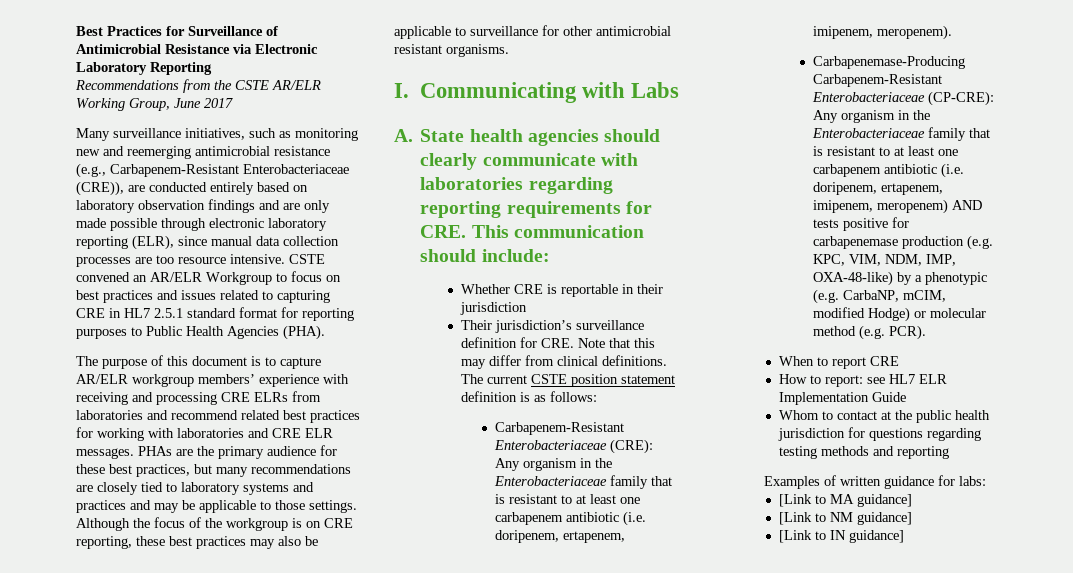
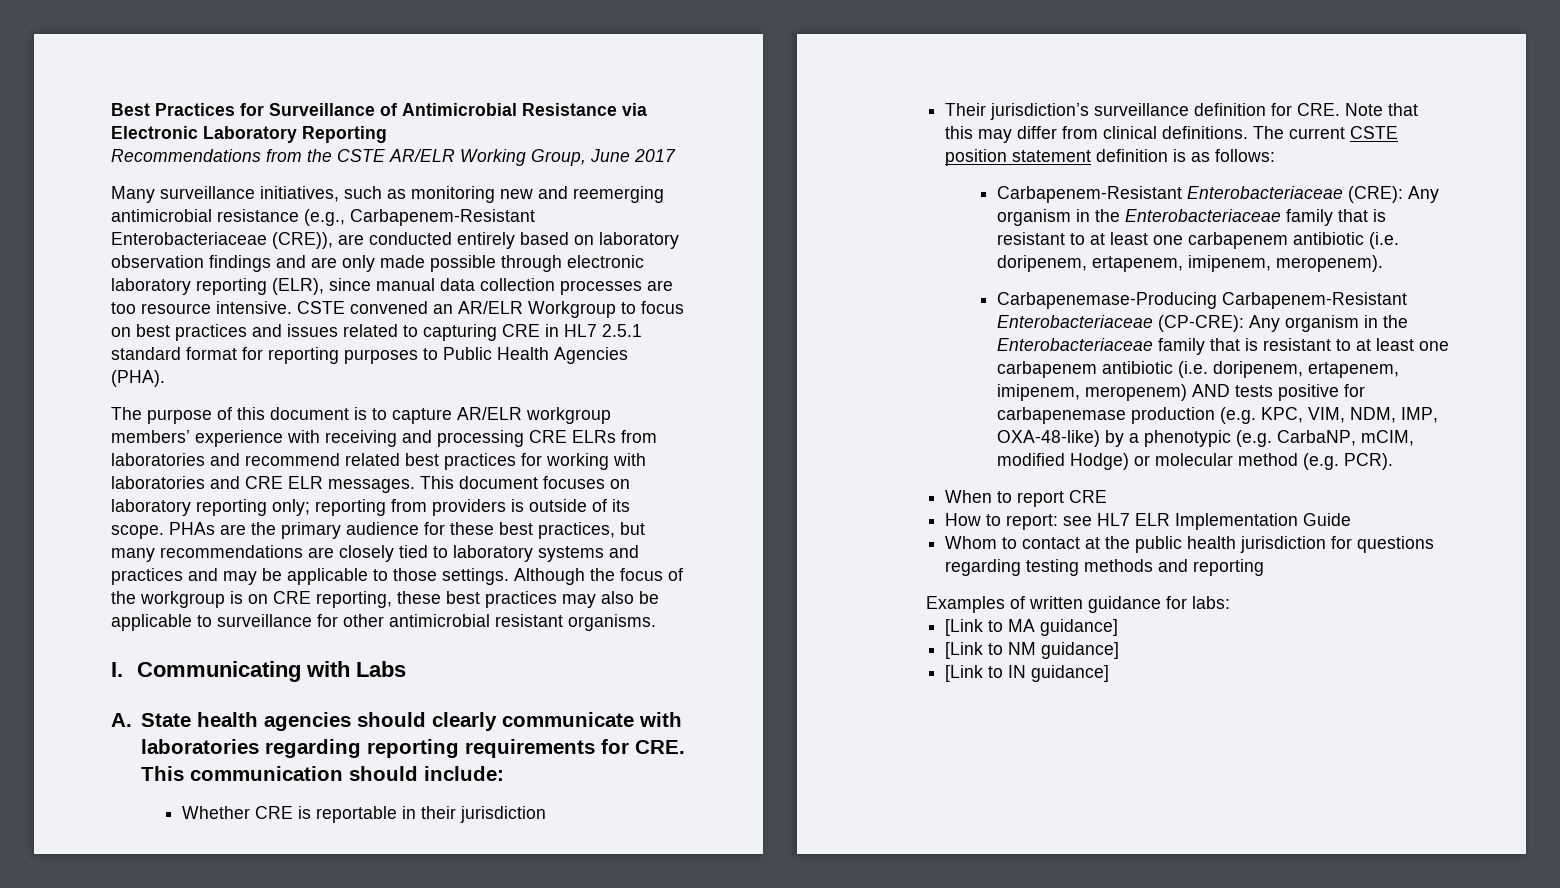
(134, 453) none -> [420,476,630,489] [111,499,630,516] [111,525,164,539] This document focuses on laboratory reporting only; reporting from providers is outside of its scope.

